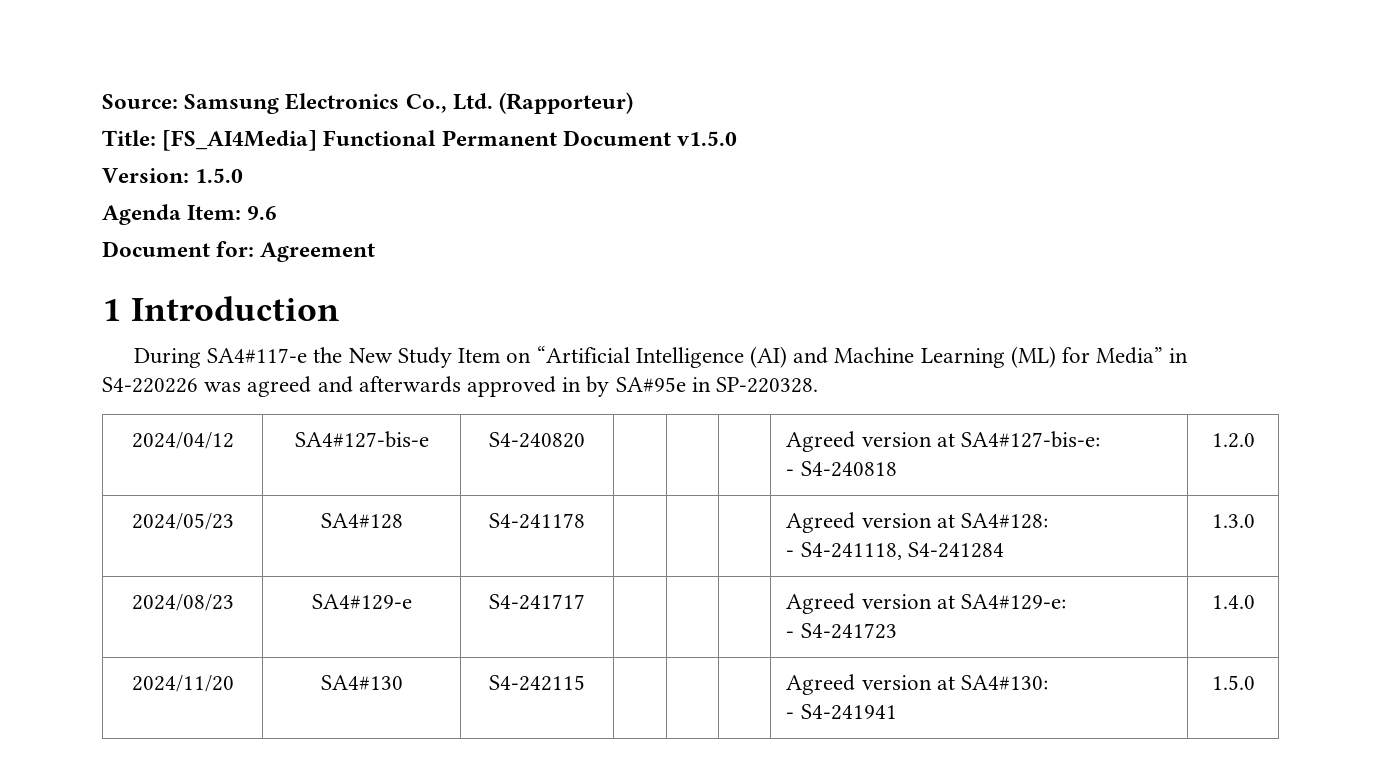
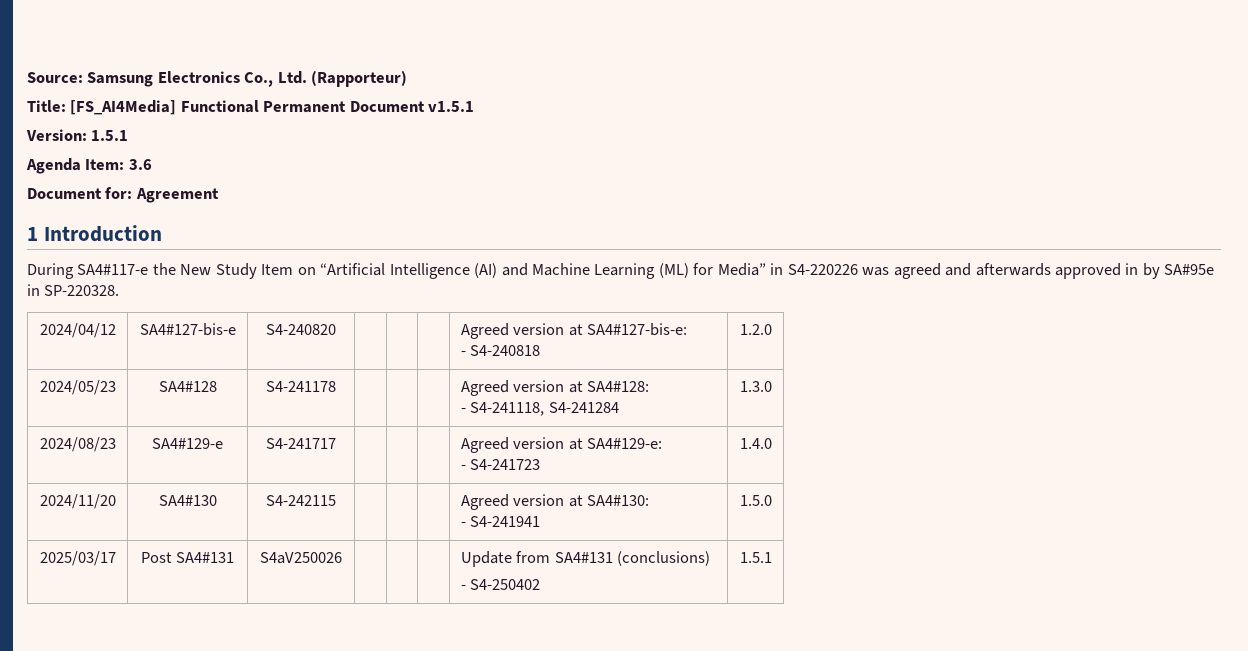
[677,131,738,146] v1.5.0 -> [428,101,475,112] v1.5.1
[195,168,244,183] 1.5.0 -> [91,130,129,141] 1.5.1
[247,206,278,220] 9.6 -> [128,159,152,170] 3.6
(1255, 682) none -> [39,551,116,566] [140,552,235,563] [260,552,342,564] [460,551,711,567] [460,579,541,590] [739,552,772,563] // 2025/03/17 | Post SA4#131 | S4aV250026 | | | | Update from SA4#131 (conclusions) // - S4-250402 | 1.5.1

